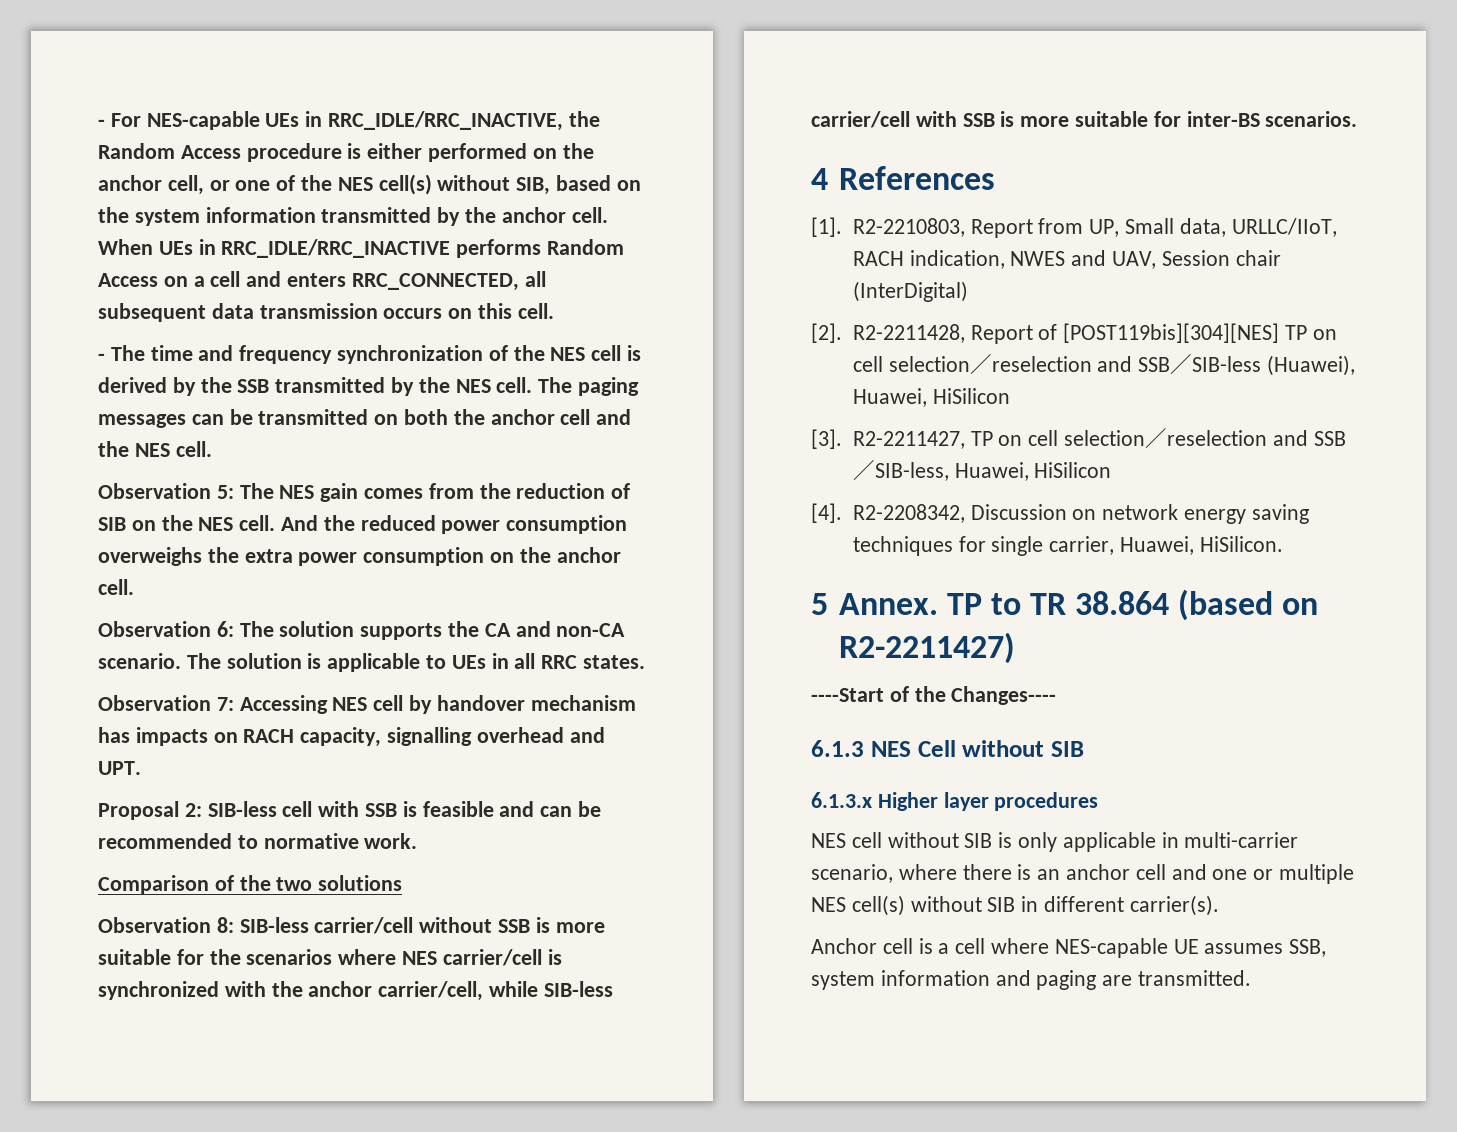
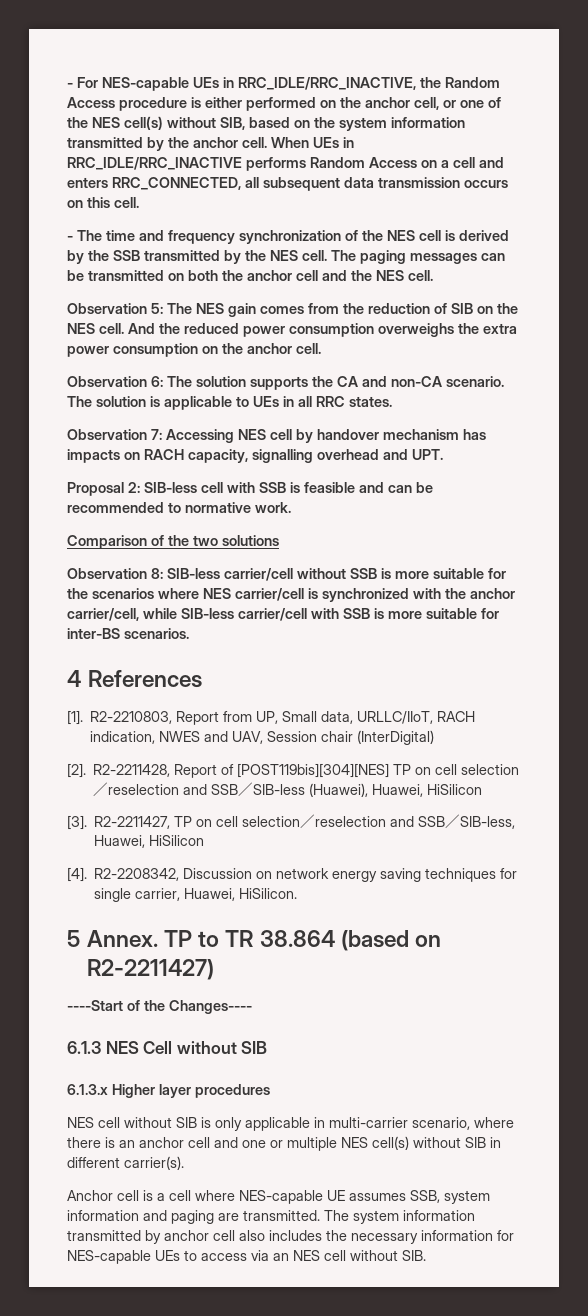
(1252, 978) none -> [324,1210,475,1224] [67,1230,514,1244] [67,1250,426,1264] The system information transmitted by anchor cell also includes the necessary information for NES-capable UEs to access via an NES cell without SIB.

